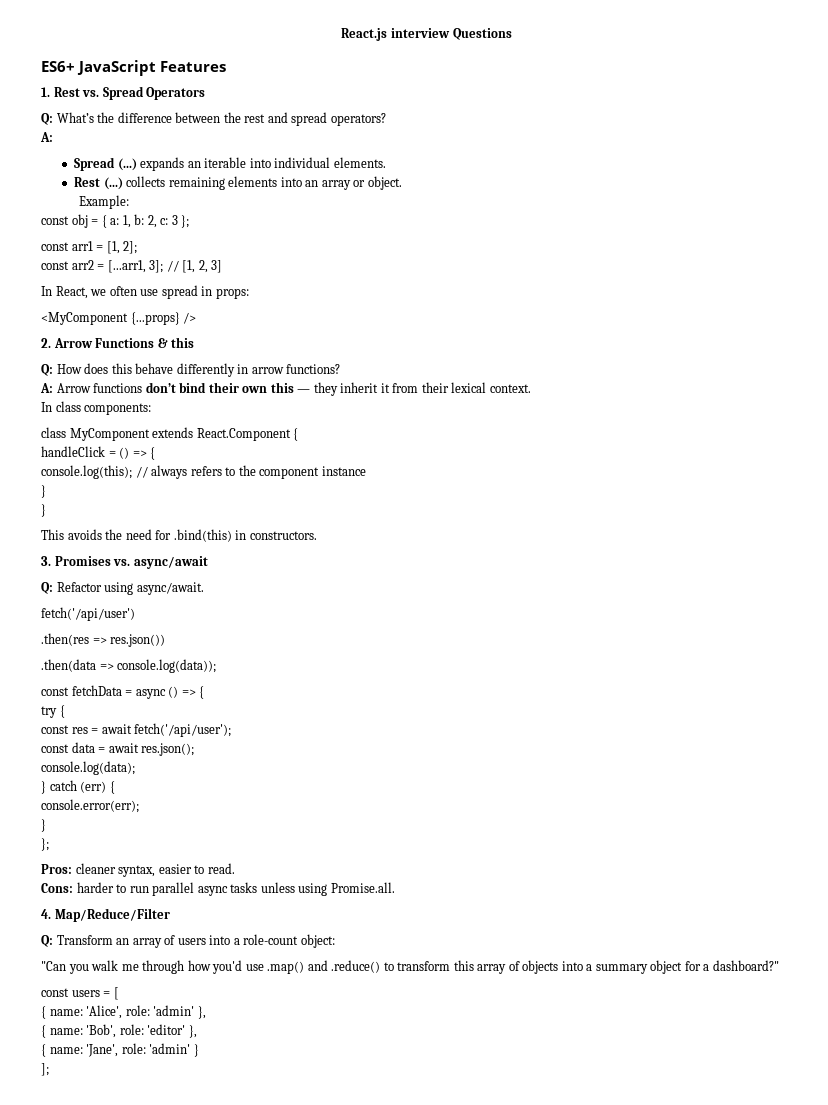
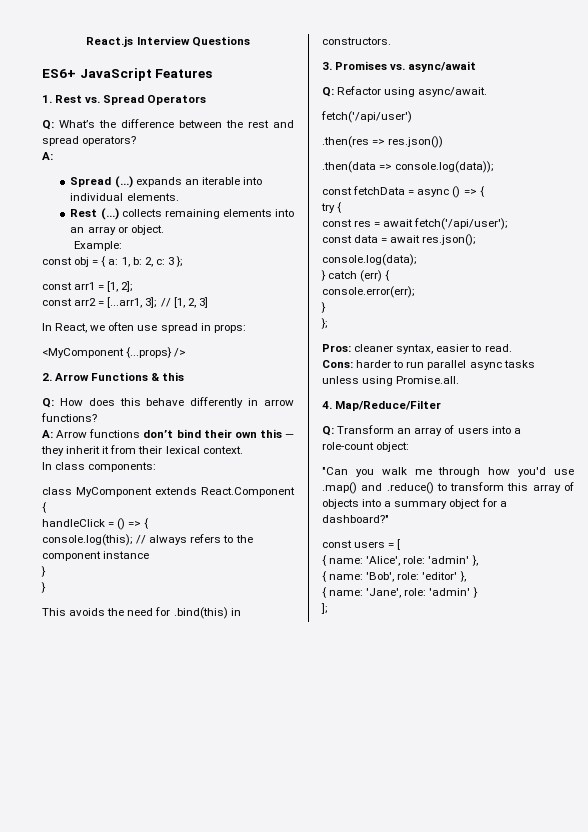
[391,28,450,38] interview -> [136,36,190,45] Interview

